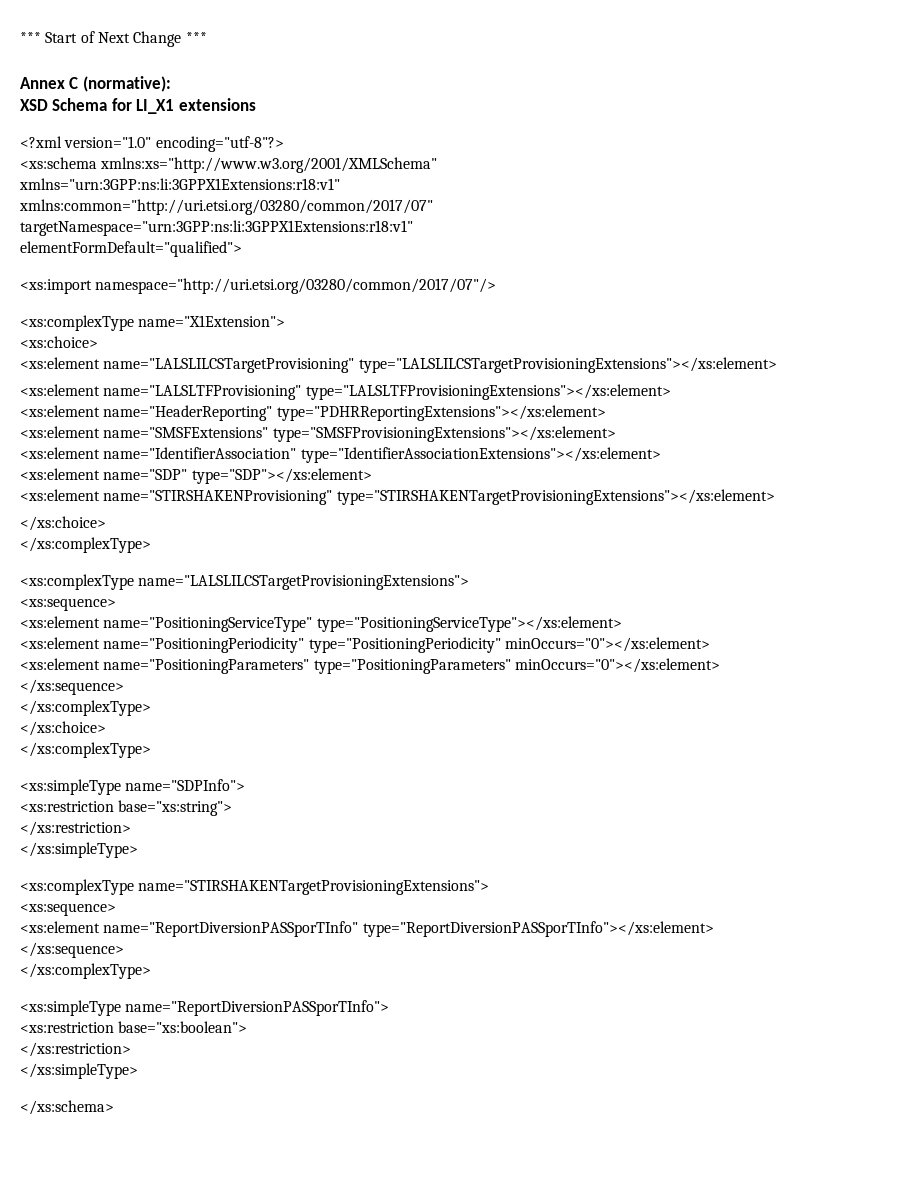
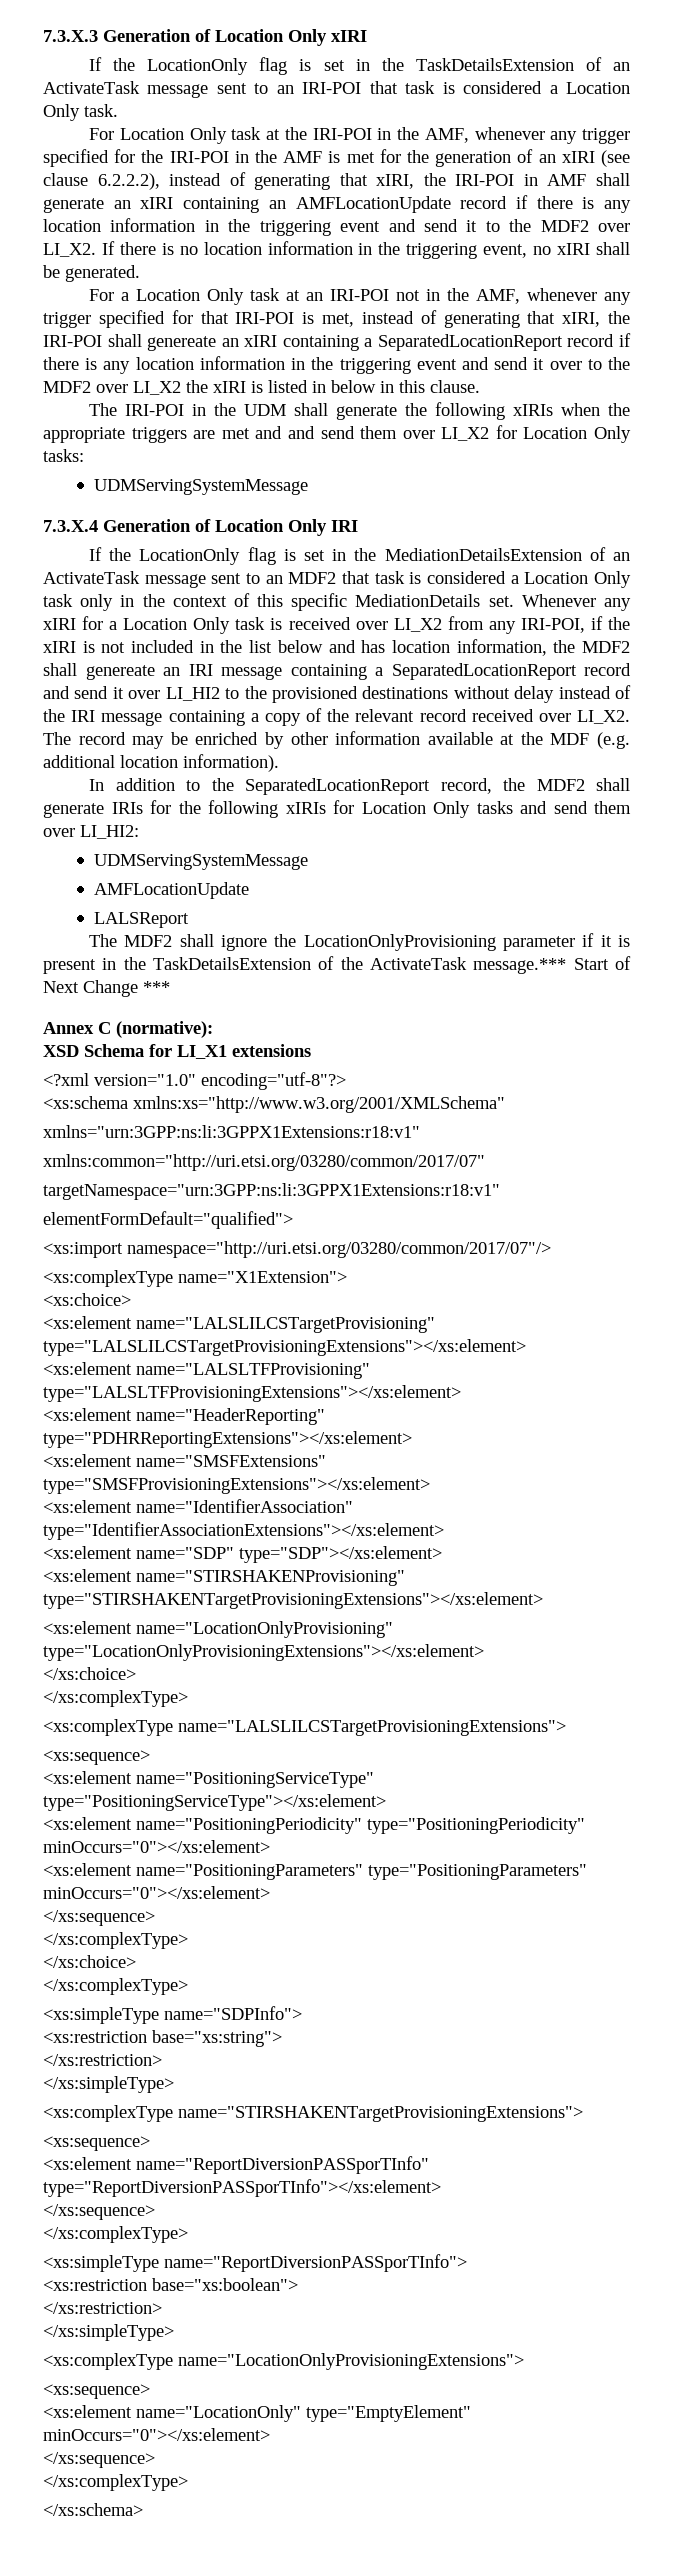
[20,32,41,43] *** -> [43,29,367,46] [89,57,631,75] [43,81,630,98] [43,104,118,121] [89,127,631,144] [43,149,630,167] [43,172,630,190] [43,195,631,213] [43,218,631,236] [43,241,630,259] [43,265,140,282] [89,288,631,305] [43,310,630,328] [43,333,631,351] [43,356,630,374] [43,380,480,395] [89,402,630,420] [43,425,631,443] [43,449,84,462] [93,479,308,495] [43,519,358,536] [89,547,630,565] [43,571,632,588] [43,593,631,611] [43,616,630,634] [43,639,630,656] [43,663,631,680] [43,685,631,703] [43,708,631,726] [43,731,630,749] [43,754,279,772] [89,778,630,795] [43,800,631,818] [43,825,139,839] [93,854,308,870] [93,882,249,899] [93,912,189,928] [89,933,630,951] [43,956,567,974] 7.3.X.3 Generation of Location Only xIRI // If the LocationOnly flag is set in the TaskDetailsExtension of an ActivateTask message sent to an IRI-POI that task is considered a Location Only task. // For Location Only task at the IRI-POI in the AMF, whenever any trigger specified for the IRI-POI in the AMF is met for the generation of an xIRI (see clause 6.2.2.2), instead of generating that xIRI, the IRI-POI in AMF shall generate an xIRI containing an AMFLocationUpdate record if there is any location information in the triggering event and send it to the MDF2 over LI_X2. If there is no location information in the triggering event, no xIRI shall be generated. // For a Location Only task at an IRI-POI not in the AMF, whenever any trigger specified for that IRI-POI is met, instead of generating that xIRI, the IRI-POI shall genereate an xIRI containing a SeparatedLocationReport record if there is any location information in the triggering event and send it over to the MDF2 over LI_X2 the xIRI is listed in below in this clause. // The IRI-POI in the UDM shall generate the following xIRIs when the appropriate triggers are met and and send them over LI_X2 for Location Only tasks: // UDMServingSystemMessage // 7.3.X.4 Generation of Location Only IRI // If the LocationOnly flag is set in the MediationDetailsExtension of an ActivateTask message sent to an MDF2 that task is considered a Location Only task only in the context of this specific MediationDetails set. Whenever any xIRI for a Location Only task is received over LI_X2 from any IRI-POI, if the xIRI is not included in the list below and has location information, the MDF2 shall genereate an IRI message containing a SeparatedLocationReport record and send it over LI_HI2 to the provisioned destinations without delay instead of the IRI message containing a copy of the relevant record received over LI_X2. The record may be enriched by other information available at the MDF (e.g. additional location information). // In addition to the SeparatedLocationReport record, the MDF2 shall generate IRIs for the following xIRIs for Location Only tasks and send them over LI_HI2: // UDMServingSystemMessage // AMFLocationUpdate // LALSReport // The MDF2 shall ignore the LocationOnlyProvisioning parameter if it is present in the TaskDetailsExtension of the ActivateTask message.***
(775, 497) none -> [43,1621,393,1638] [43,1644,484,1661] // <xs:element name="LocationOnlyProvisioning" type="LocationOnlyProvisioningExtensions"></xs:element>
(138, 1071) none -> [43,2353,524,2370] [43,2384,150,2399] [43,2405,471,2422] [43,2428,270,2441] [43,2452,155,2468] [43,2474,188,2491] // <xs:complexType name="LocationOnlyProvisioningExtensions"> // <xs:sequence> // <xs:element name="LocationOnly" type="EmptyElement" minOccurs="0"></xs:element> // </xs:sequence> // </xs:complexType>

